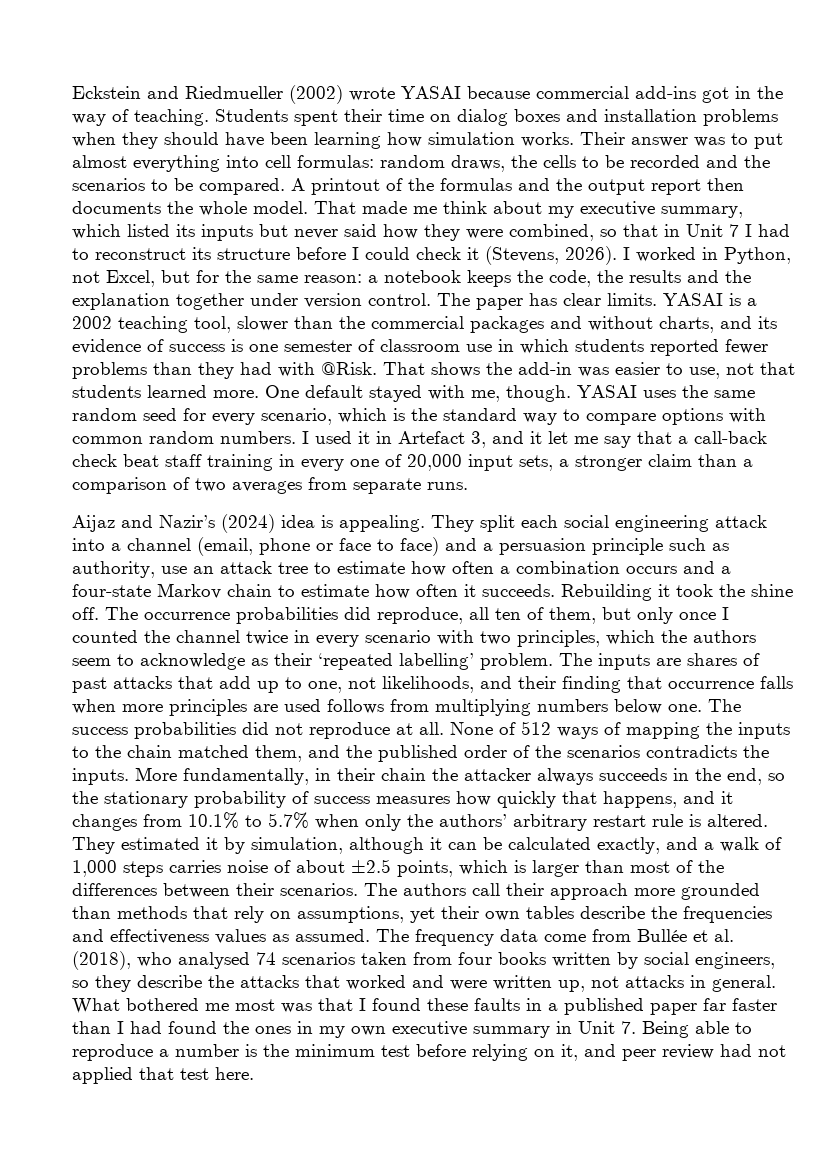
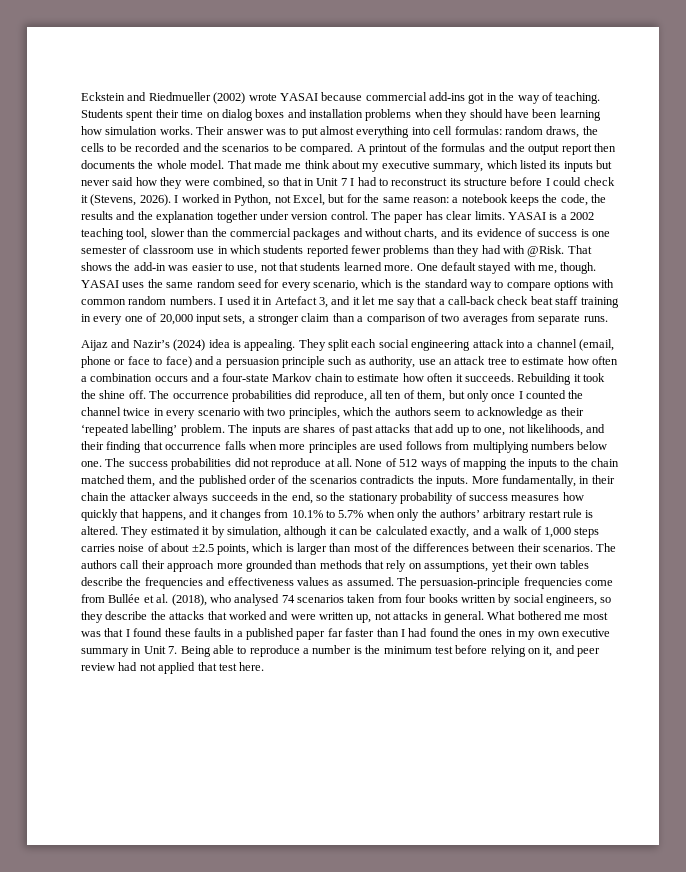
[415,929,538,946] frequency data -> [420,577,582,589] persuasion-principle frequencies

